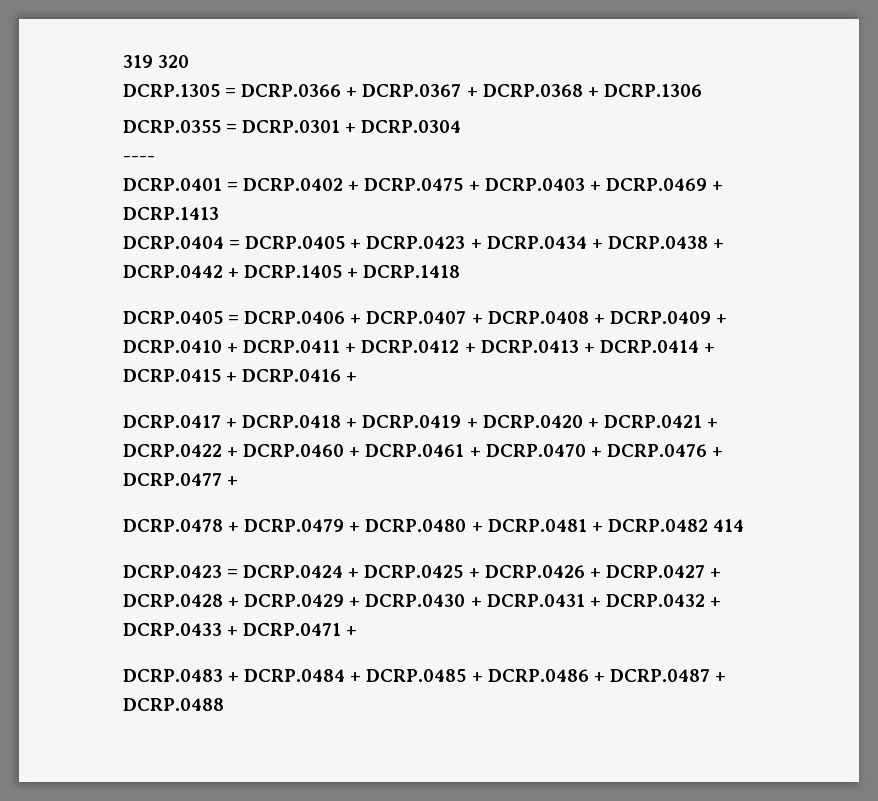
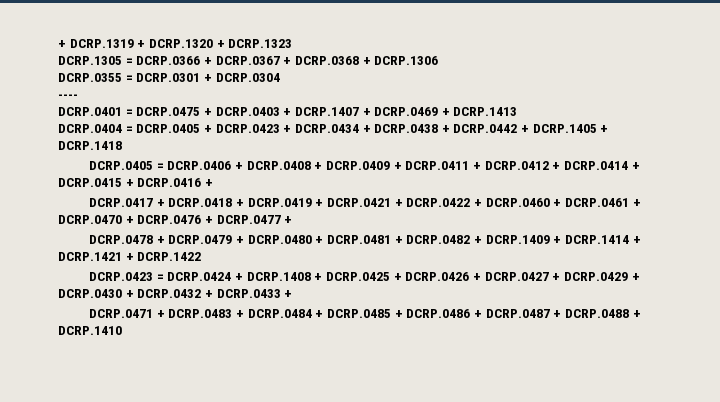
[123,55,190,68] 319 320 -> [58,39,293,48] + DCRP.1319 + DCRP.1320 + DCRP.1323
[243,178,360,191] DCRP.0402 + -> (133, 112) none
(601, 186) none -> [294,107,371,116] DCRP.1407 +
[366,311,483,324] DCRP.0407 + -> (244, 166) none
[123,340,239,353] DCRP.0410 + -> (402, 166) none
[480,340,595,353] DCRP.0413 + -> (561, 166) none
[482,415,599,428] DCRP.0420 + -> (324, 203) none
[713,519,745,532] 414 -> [473,235,641,244] [58,252,202,261] + DCRP.1409 + DCRP.1414 + DCRP.1421 + DCRP.1422
(360, 573) none -> [246,272,323,281] DCRP.1408 +
[123,594,240,607] DCRP.0428 + -> (561, 277) none
[486,594,601,607] DCRP.0431 + -> (134, 294) none
(239, 631) none -> (293, 294) //
(358, 631) // -> (165, 314) none
(224, 704) none -> [632,310,641,318] [58,326,122,335] + DCRP.1410

